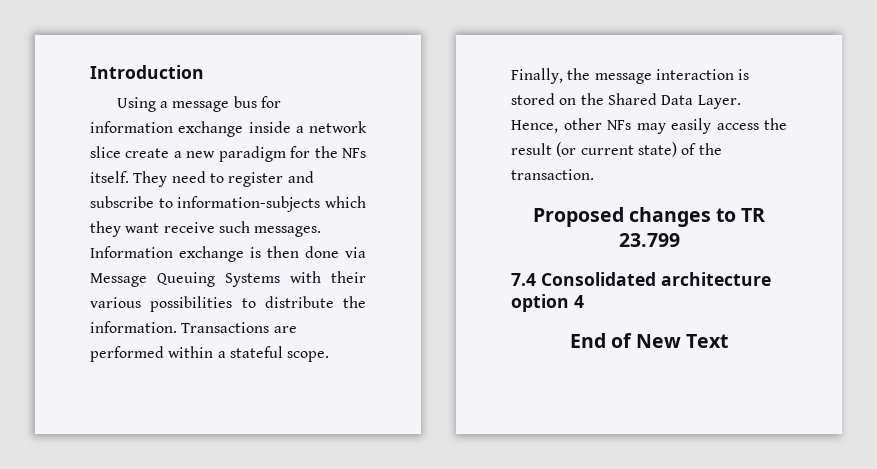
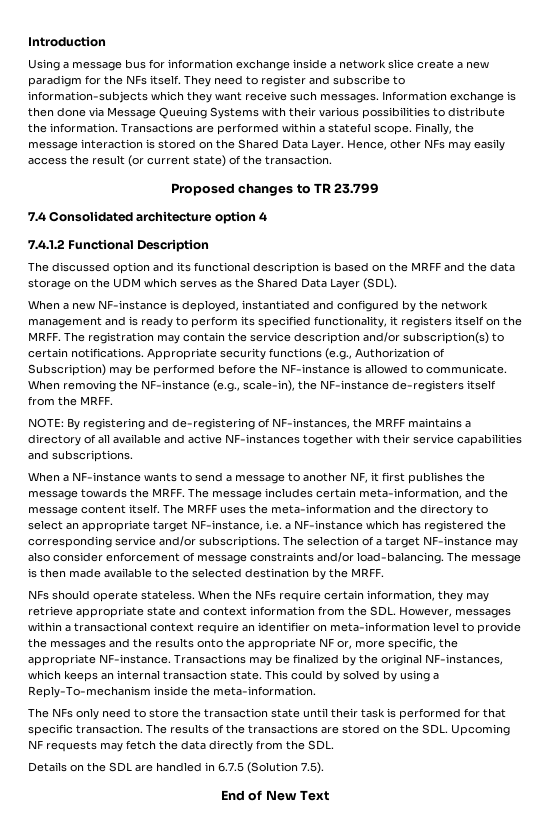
(584, 301) none -> [28,239,210,252] [28,262,515,274] [28,278,397,290] [28,300,488,312] [28,316,522,328] [28,332,504,344] [28,348,445,360] [28,364,507,376] [28,380,496,392] [28,396,113,406] [28,418,471,430] [28,434,522,446] [28,450,133,462] [28,472,485,484] [28,488,508,500] [28,504,488,516] [28,520,506,532] [28,536,518,548] [28,552,521,564] [28,568,384,580] [28,590,489,602] [28,606,511,618] [28,622,521,634] [28,638,458,650] [28,654,503,666] [28,670,439,682] [28,686,316,698] [28,708,506,720] [28,724,510,736] [28,740,334,752] [28,762,324,774] // 7.4.1.2 Functional Description // The discussed option and its functional description is based on the MRFF and the data storage on the UDM which serves as the Shared Data Layer (SDL). // When a new NF-instance is deployed, instantiated and configured by the network management and is ready to perform its specified functionality, it registers itself on the MRFF. The registration may contain the service description and/or subscription(s) to certain notifications. Appropriate security functions (e.g., Authorization of Subscription) may be performed before the NF-instance is allowed to communicate. When removing the NF-instance (e.g., scale-in), the NF-instance de-registers itself from the MRFF. // NOTE: By registering and de-registering of NF-instances, the MRFF maintains a directory of all available and active NF-instances together with their service capabilities and subscriptions. // When a NF-instance wants to send a message to another NF, it first publishes the message towards the MRFF. The message includes certain meta-information, and the message content itself. The MRFF uses the meta-information and the directory to select an appropriate target NF-instance, i.e. a NF-instance which has registered the corresponding service and/or subscriptions. The selection of a target NF-instance may also consider enforcement of message constraints and/or load-balancing. The message is then made available to the selected destination by the MRFF. // NFs should operate stateless. When the NFs require certain information, they may retrieve appropriate state and context information from the SDL. However, messages within a transactional context require an identifier on meta-information level to provide the messages and the results onto the appropriate NF or, more specific, the appropriate NF-instance. Transactions may be finalized by the original NF-instances, which keeps an internal transaction state. This could by solved by using a Reply-To-mechanism inside the meta-information. // The NFs only need to store the transaction state until their task is performed for that specific transaction. The results of the transactions are stored on the SDL. Upcoming NF requests may fetch the data directly from the SDL. // Details on the SDL are handled in 6.7.5 (Solution 7.5).

